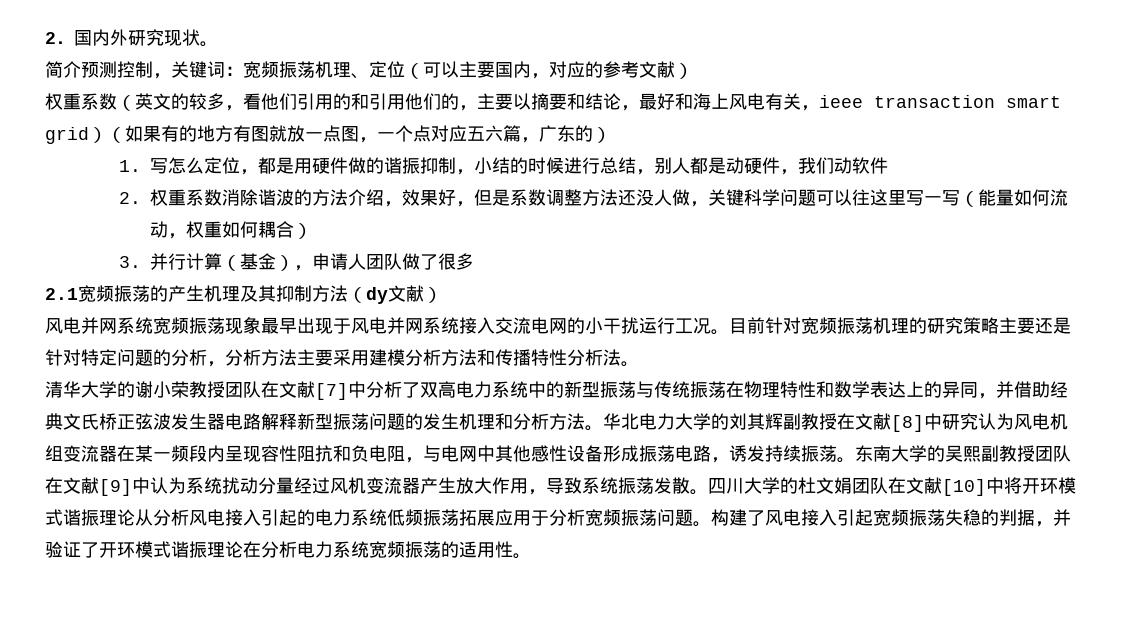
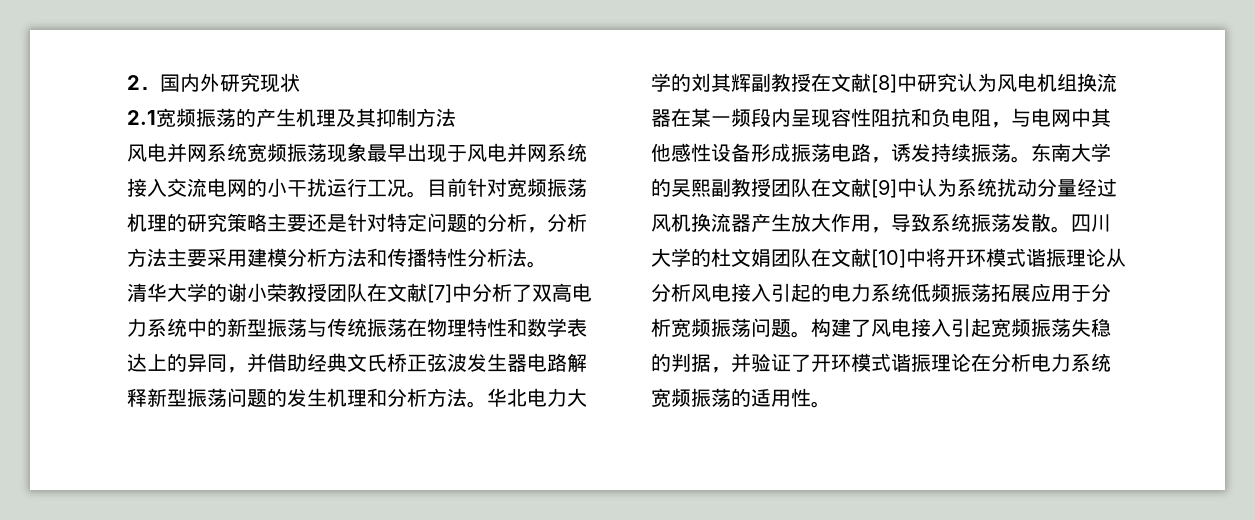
[200,41,218,47] [45,61,693,79] [45,93,1061,111] [45,125,611,144] [118,157,888,175] [118,189,1068,207] [149,221,312,239] [118,253,474,271] 。 // 简介预测控制，关键词：宽频振荡机理、定位（可以主要国内，对应的参考文献） // 权重系数（英文的较多，看他们引用的和引用他们的，主要以摘要和结论，最好和海上风电有关，ieee transaction smart grid）（如果有的地方有图就放一点图，一个点对应五六篇，广东的） // 1.写怎么定位，都是用硬件做的谐振抑制，小结的时候进行总结，别人都是动硬件，我们动软件 // 2.权重系数消除谐波的方法介绍，效果好，但是系数调整方法还没人做，关键科学问题可以往这里写一写（能量如何流动，权重如何耦合） // 3.并行计算（基金），申请人团队做了很多 -> (300, 82) none
[348,285,442,304] （dy文献） -> (456, 117) none
[63,445,81,462] 变 -> [1077,73,1097,92] 换
[366,477,384,494] 变 -> [691,213,711,232] 换

